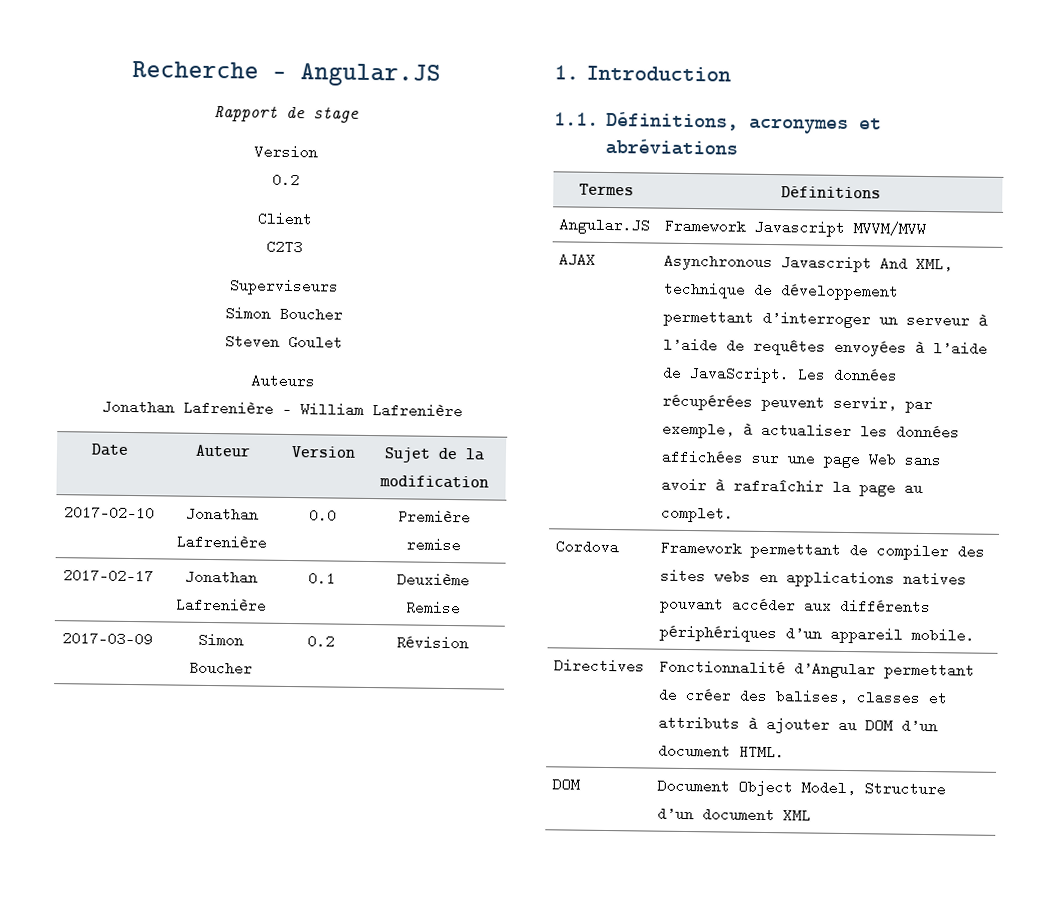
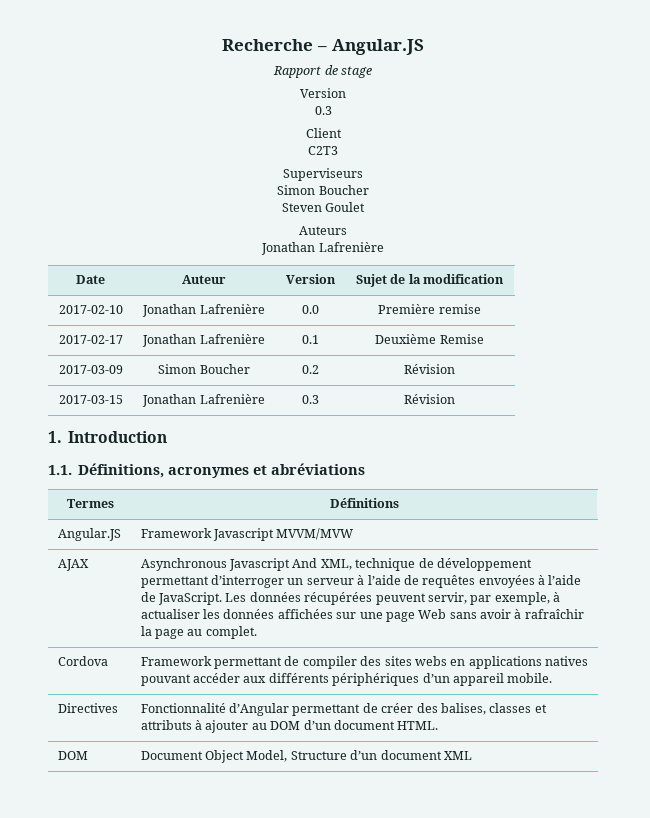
[271,172,300,188] 0.2 -> [314,106,332,115] 0.3
[282,402,463,419] – William Lafrenière -> (384, 247) none
(469, 643) none -> [58,395,123,404] [142,394,265,407] [301,395,319,404] [404,394,455,404] // 2017-03-15 | Jonathan Lafrenière | 0.3 | Révision

